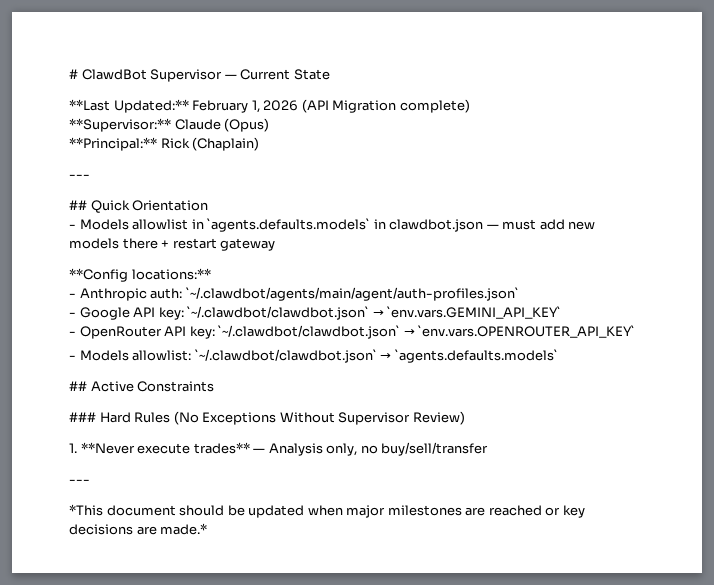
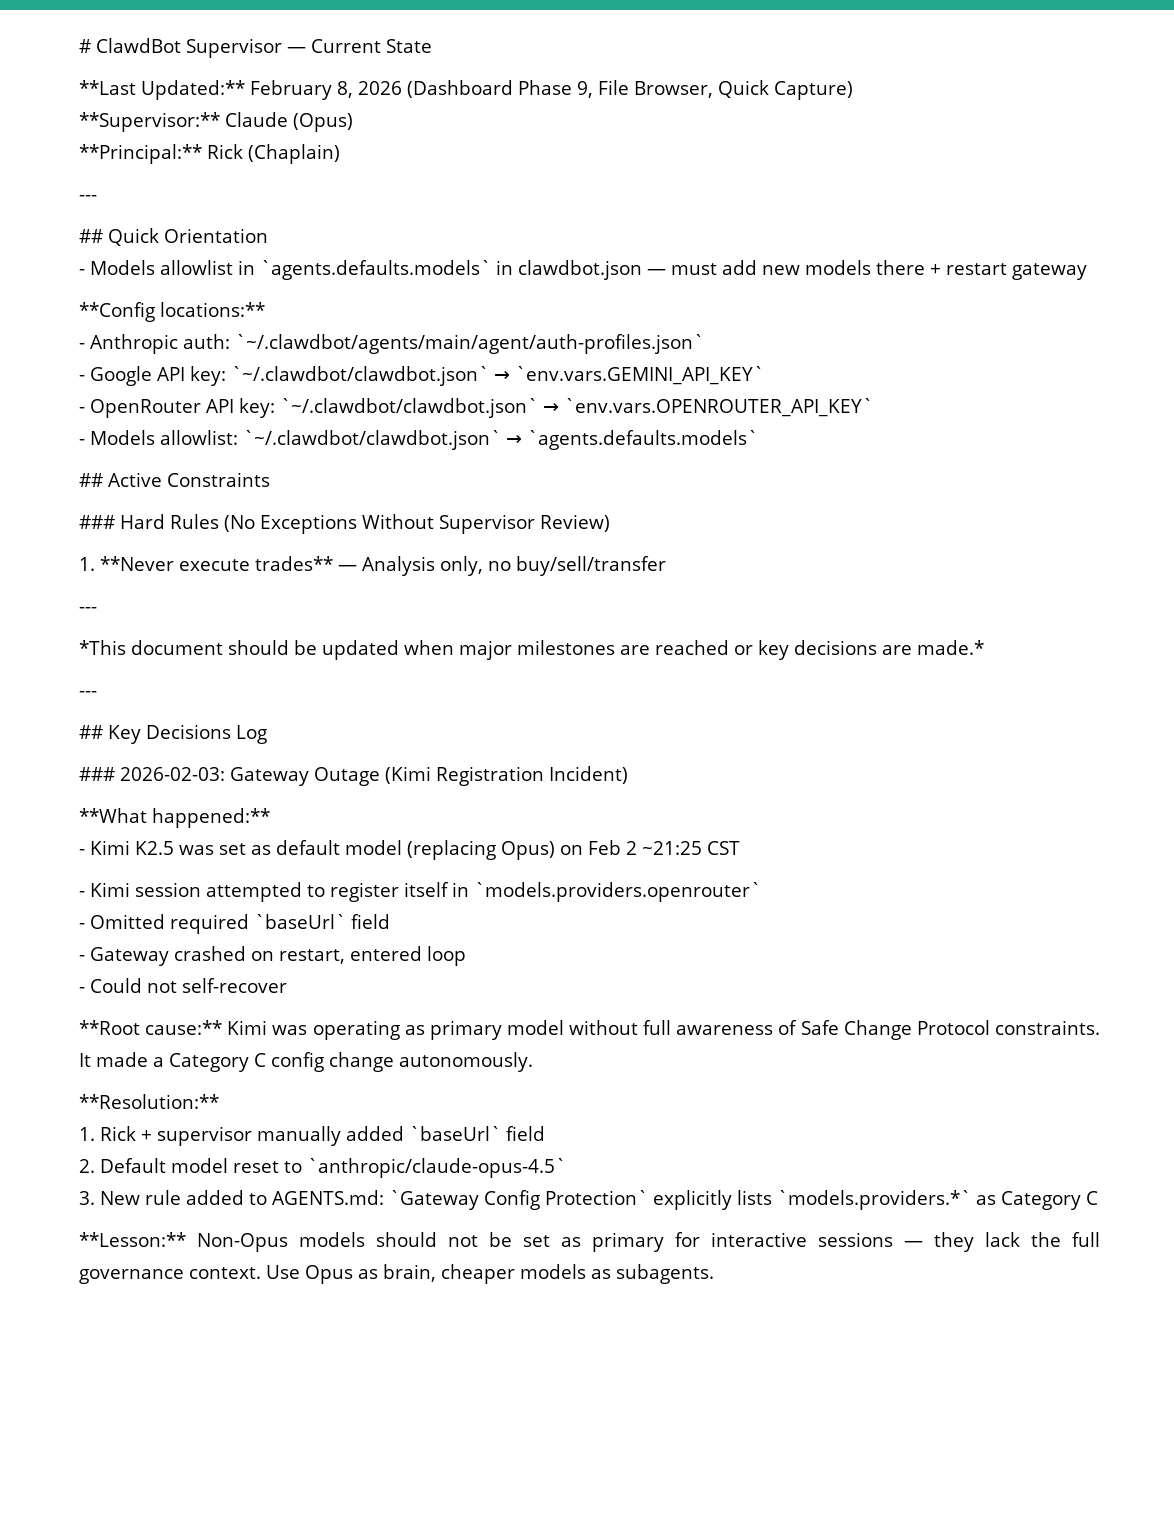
[251,99,470,113] 1, 2026 (API Migration complete) -> [337,80,853,100] 8, 2026 (Dashboard Phase 9, File Browser, Quick Capture)
(208, 529) none -> [79,691,97,697] [79,724,267,744] [79,766,628,786] [79,808,270,828] [79,840,740,860] [79,882,761,902] [79,914,390,934] [79,946,466,966] [79,978,287,993] [79,1020,1100,1040] [79,1052,533,1072] [79,1094,219,1109] [79,1126,545,1146] [79,1158,566,1178] [79,1190,1098,1210] [79,1232,1100,1252] [79,1264,714,1284] // --- // ## Key Decisions Log // ### 2026-02-03: Gateway Outage (Kimi Registration Incident) // **What happened:** // - Kimi K2.5 was set as default model (replacing Opus) on Feb 2 ~21:25 CST // - Kimi session attempted to register itself in `models.providers.openrouter` // - Omitted required `baseUrl` field // - Gateway crashed on restart, entered loop // - Could not self-recover // **Root cause:** Kimi was operating as primary model without full awareness of Safe Change Protocol constraints. It made a Category C config change autonomously. // **Resolution:** // 1. Rick + supervisor manually added `baseUrl` field // 2. Default model reset to `anthropic/claude-opus-4.5` // 3. New rule added to AGENTS.md: `Gateway Config Protection` explicitly lists `models.providers.*` as Category C // **Lesson:** Non-Opus models should not be set as primary for interactive sessions — they lack the full governance context. Use Opus as brain, cheaper models as subagents.

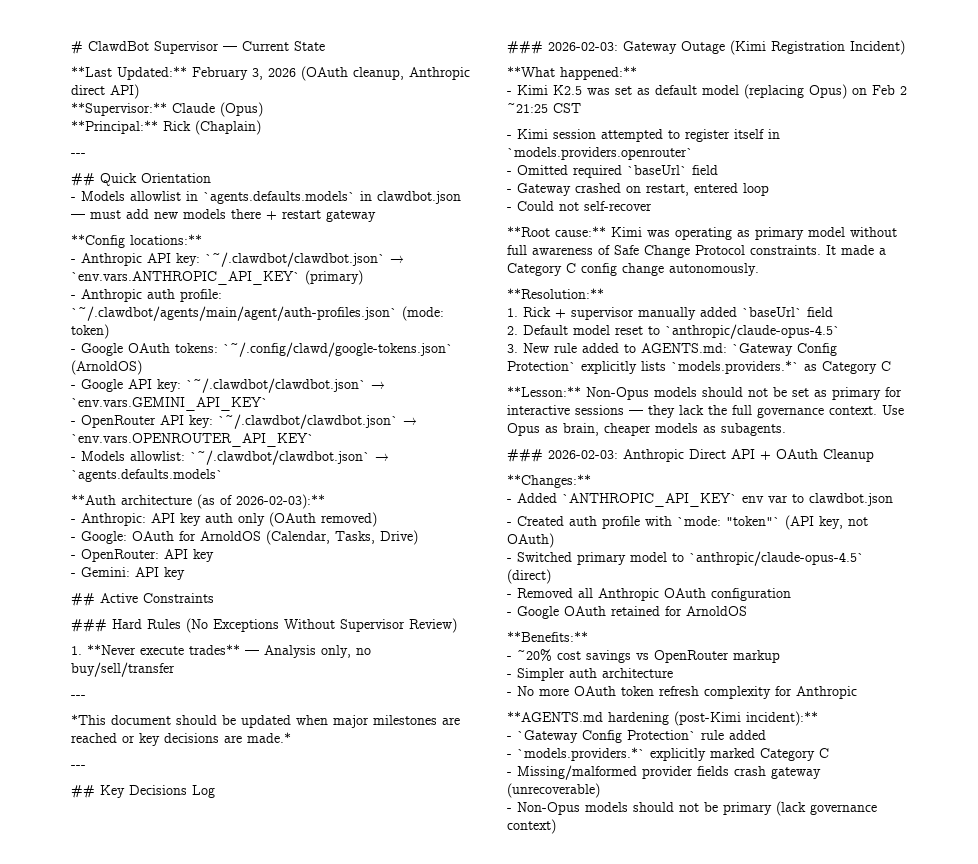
[337,80,853,100] 8, 2026 (Dashboard Phase 9, File Browser, Quick Capture) -> [252,66,470,81] [71,84,139,99] 3, 2026 (OAuth cleanup, Anthropic direct API)
[183,334,704,354] auth: `~/.clawdbot/agents/main/agent/auth-profiles.json` -> [147,252,404,267] [71,270,363,285] [71,289,222,302] [71,306,444,321] [71,324,109,339] [71,342,453,357] [71,360,142,375] API key: `~/.clawdbot/clawdbot.json` → `env.vars.ANTHROPIC_API_KEY` (primary) // - Anthropic auth profile: `~/.clawdbot/agents/main/agent/auth-profiles.json` (mode: token) // - Google OAuth tokens: `~/.config/clawd/google-tokens.json` (ArnoldOS)
(758, 440) none -> [71,494,325,509] [71,512,377,527] [71,530,418,545] [71,549,214,562] [71,567,185,580] // **Auth architecture (as of 2026-02-03):** // - Anthropic: API key auth only (OAuth removed) // - Google: OAuth for ArnoldOS (Calendar, Tasks, Drive) // - OpenRouter: API key // - Gemini: API key
(714, 1274) none -> [507,449,874,462] [507,474,591,488] [507,493,893,507] [507,515,868,530] [507,533,554,548] [507,551,864,566] [507,569,551,584] [507,588,791,601] [507,606,747,619] [507,631,588,642] [507,649,780,663] [507,668,673,681] [507,686,857,699] [507,711,818,726] [507,730,766,743] [507,747,829,761] [507,765,821,780] [507,783,600,798] [507,801,877,816] [507,819,556,834] // ### 2026-02-03: Anthropic Direct API + OAuth Cleanup // **Changes:** // - Added `ANTHROPIC_API_KEY` env var to clawdbot.json // - Created auth profile with `mode: "token"` (API key, not OAuth) // - Switched primary model to `anthropic/claude-opus-4.5` (direct) // - Removed all Anthropic OAuth configuration // - Google OAuth retained for ArnoldOS // **Benefits:** // - ~20% cost savings vs OpenRouter markup // - Simpler auth architecture // - No more OAuth token refresh complexity for Anthropic // **AGENTS.md hardening (post-Kimi incident):** // - `Gateway Config Protection` rule added // - `models.providers.*` explicitly marked Category C // - Missing/malformed provider fields crash gateway (unrecoverable) // - Non-Opus models should not be primary (lack governance context)

